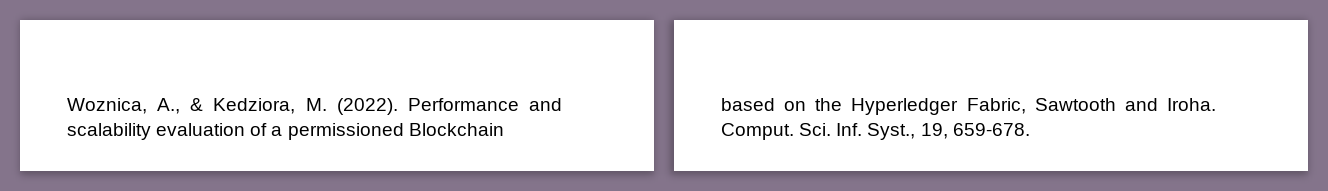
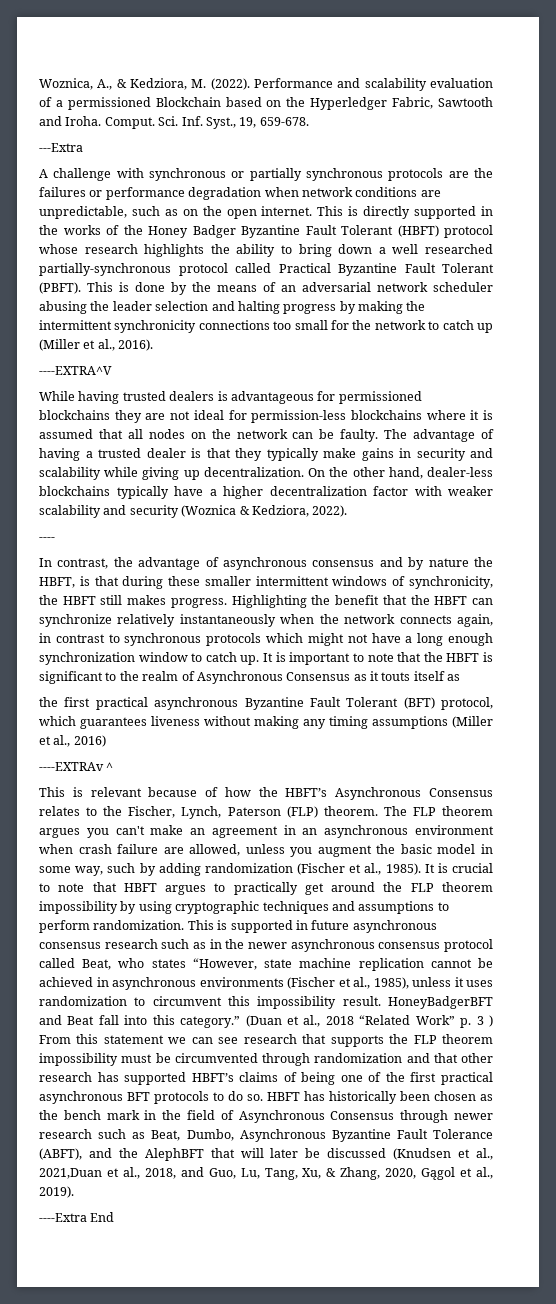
(1030, 129) none -> [39,143,83,152] [39,168,493,181] [39,187,441,200] [39,206,494,219] [39,225,493,238] [39,244,494,257] [39,263,494,276] [39,282,493,295] [39,301,426,314] [39,320,493,333] [39,339,154,351] [39,366,112,375] [39,391,422,404] [39,410,493,423] [39,429,495,442] [39,448,493,461] [39,467,494,480] [39,486,493,499] [39,505,348,518] [39,537,55,541] [39,557,493,570] [39,576,493,589] [39,595,494,608] [39,614,494,627] [39,633,493,646] [39,652,494,665] [39,671,461,684] [39,697,493,710] [39,716,493,729] [39,735,106,747] [39,762,114,771] [39,787,493,800] [39,806,494,819] [39,825,494,838] [39,844,494,857] [39,863,494,876] [39,882,493,895] [39,901,449,914] [39,920,437,933] [39,939,493,952] [39,958,494,971] [39,977,493,990] [39,996,493,1009] [39,1015,494,1028] [39,1034,493,1047] [39,1053,493,1066] [39,1072,494,1085] [39,1091,493,1104] [39,1110,494,1123] [39,1129,493,1142] [39,1148,494,1161] [39,1167,494,1180] [39,1186,74,1198] [39,1212,115,1222] // ---Extra // A challenge with synchronous or partially synchronous protocols are the failures or performance degradation when network conditions are unpredictable, such as on the open internet. This is directly supported in the works of the Honey Badger Byzantine Fault Tolerant (HBFT) protocol whose research highlights the ability to bring down a well researched partially-synchronous protocol called Practical Byzantine Fault Tolerant (PBFT). This is done by the means of an adversarial network scheduler abusing the leader selection and halting progress by making the intermittent synchronicity connections too small for the network to catch up (Miller et al., 2016). // ----EXTRA^V // While having trusted dealers is advantageous for permissioned blockchains they are not ideal for permission-less blockchains where it is assumed that all nodes on the network can be faulty. The advantage of having a trusted dealer is that they typically make gains in security and scalability while giving up decentralization. On the other hand, dealer-less blockchains typically have a higher decentralization factor with weaker scalability and security (Woznica & Kedziora, 2022). // ---- // In contrast, the advantage of asynchronous consensus and by nature the HBFT, is that during these smaller intermittent windows of synchronicity, the HBFT still makes progress. Highlighting the benefit that the HBFT can synchronize relatively instantaneously when the network connects again, in contrast to synchronous protocols which might not have a long enough synchronization window to catch up. It is important to note that the HBFT is significant to the realm of Asynchronous Consensus as it touts itself as // the first practical asynchronous Byzantine Fault Tolerant (BFT) protocol, which guarantees liveness without making any timing assumptions (Miller et al., 2016) // ----EXTRAv ^ // This is relevant because of how the HBFT’s Asynchronous Consensus relates to the Fischer, Lynch, Paterson (FLP) theorem. The FLP theorem argues you can't make an agreement in an asynchronous environment when crash failure are allowed, unless you augment the basic model in some way, such by adding randomization (Fischer et al., 1985). It is crucial to note that HBFT argues to practically get around the FLP theorem impossibility by using cryptographic techniques and assumptions to perform randomization. This is supported in future asynchronous consensus research such as in the newer asynchronous consensus protocol called Beat, who states “However, state machine replication cannot be achieved in asynchronous environments (Fischer et al., 1985), unless it uses randomization to circumvent this impossibility result. HoneyBadgerBFT and Beat fall into this category.” (Duan et al., 2018 “Related Work” p. 3 ) From this statement we can see research that supports the FLP theorem impossibility must be circumvented through randomization and that other research has supported HBFT’s claims of being one of the first practical asynchronous BFT protocols to do so. HBFT has historically been chosen as the bench mark in the field of Asynchronous Consensus through newer research such as Beat, Dumbo, Asynchronous Byzantine Fault Tolerance (ABFT), and the AlephBFT that will later be discussed (Knudsen et al., 2021,Duan et al., 2018, and Guo, Lu, Tang, Xu, & Zhang, 2020, Gągol et al., 2019). // ----Extra End

